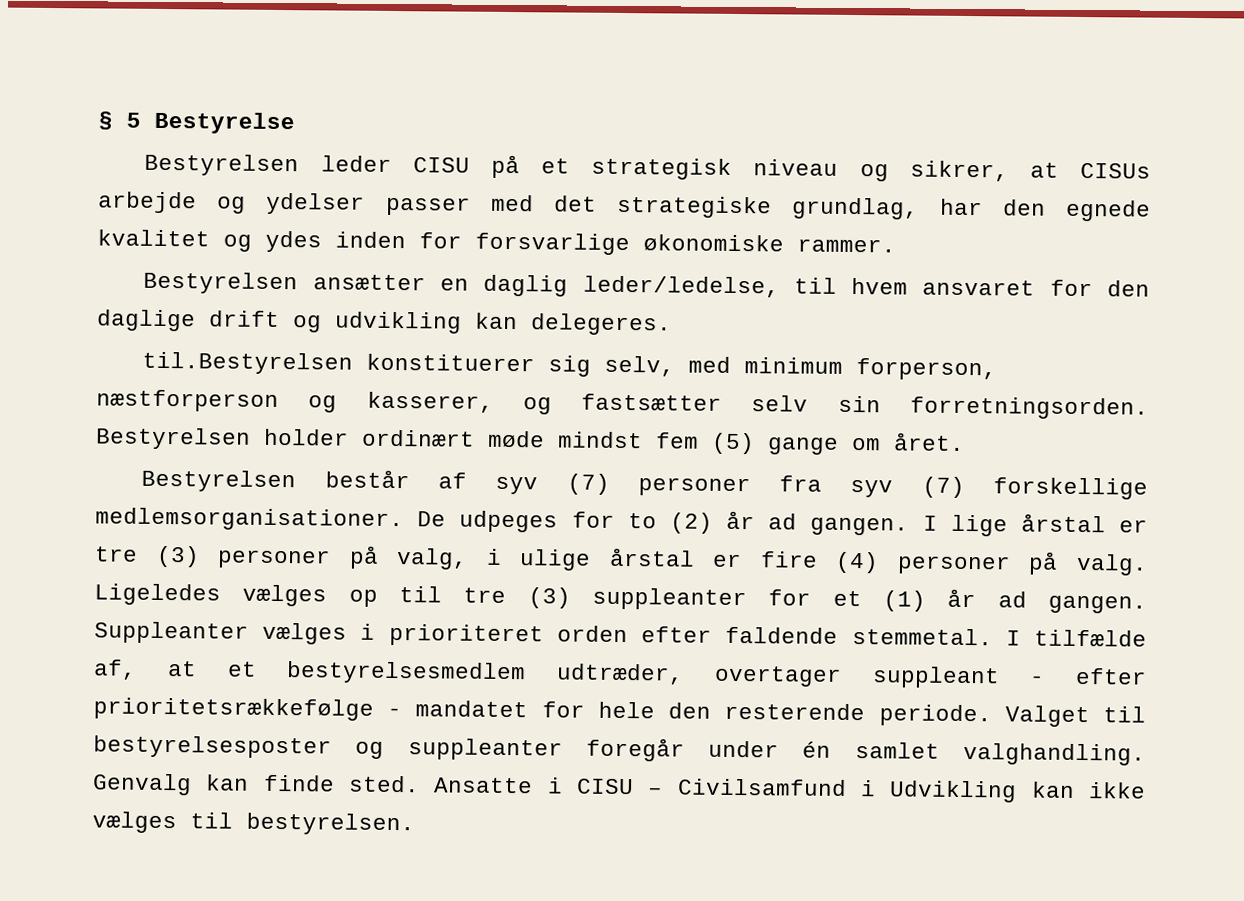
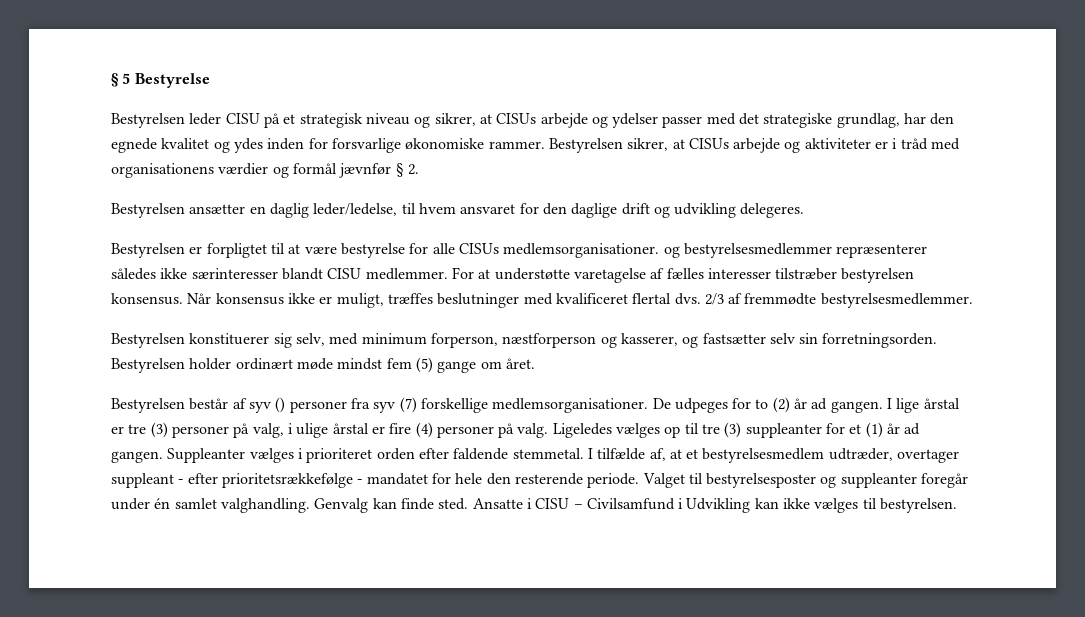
(896, 245) none -> [548,138,961,153] [111,163,419,178] Bestyrelsen sikrer, at CISUs arbejde og aktiviteter er i tråd med organisationens værdier og formål jævnfør § 2.
[475,312,518,330] kan -> (737, 210) none
[142,351,354,375] til.Bestyrelsen -> [111,243,928,258] [111,267,915,283] [111,293,973,308] [111,333,185,348] Bestyrelsen er forpligtet til at være bestyrelse for alle CISUs medlemsorganisationer. og bestyrelsesmedlemmer repræsenterer således ikke særinteresser blandt CISU medlemmer. For at understøtte varetagelse af fælles interesser tilstræber bestyrelsen konsensus. Når konsensus ikke er muligt, træffes beslutninger med kvalificeret flertal dvs. 2/3 af fremmødte bestyrelsesmedlemmer. // Bestyrelsen
[566,473,610,495] (7) -> [275,397,286,413] ()

